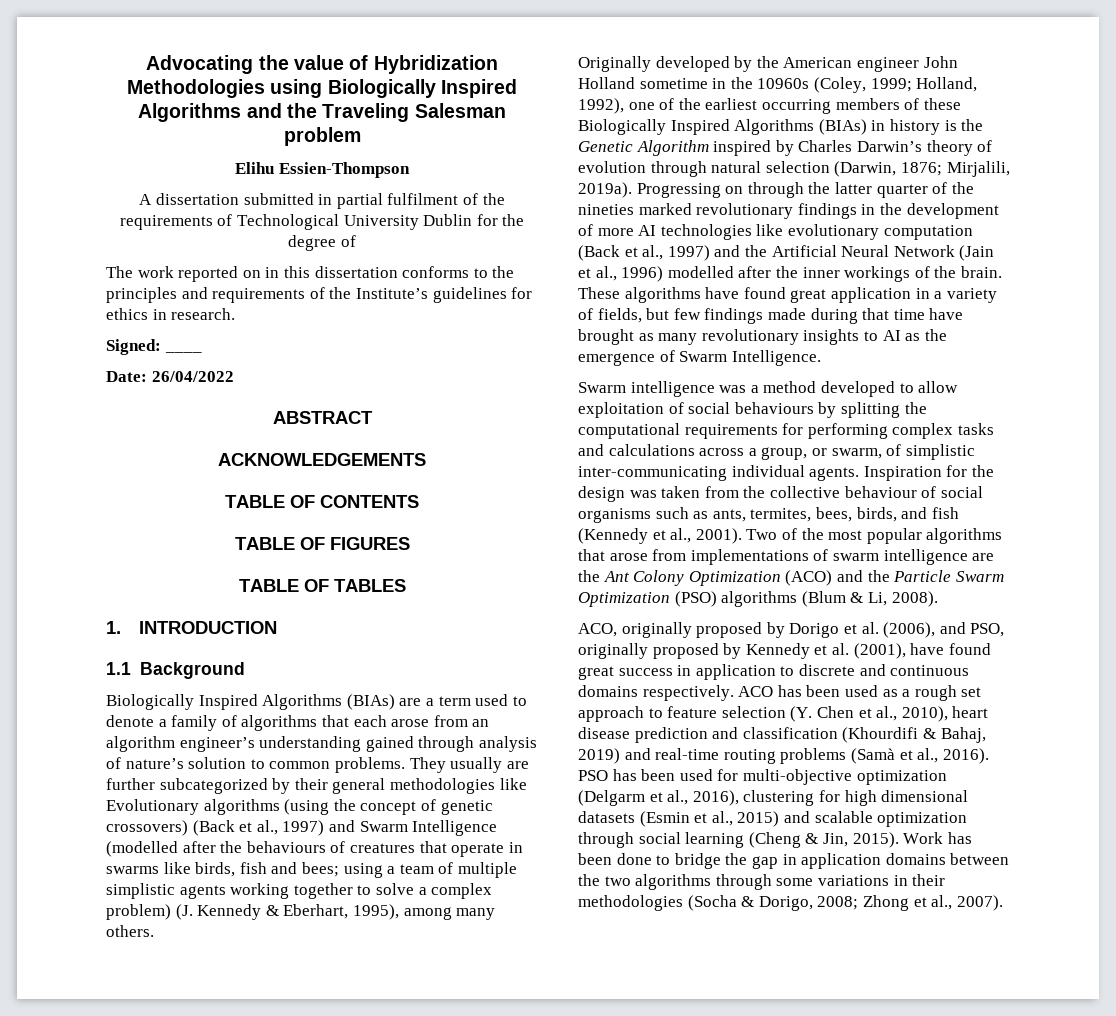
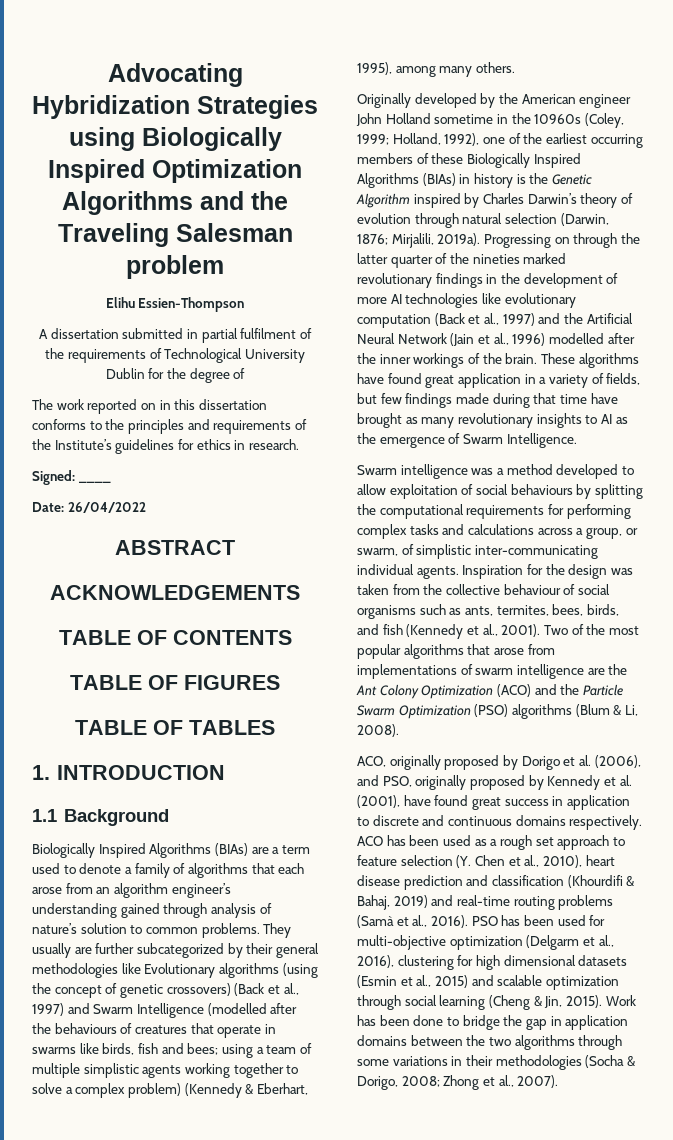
[258,55,498,74] [127,79,266,98] the value of Hybridization Methodologies -> [32,95,318,119] Hybridization Strategies
(517, 88) none -> [152,159,302,183] Optimization
[175,904,262,920] (J. Kennedy -> [184,1083,242,1098] (Kennedy

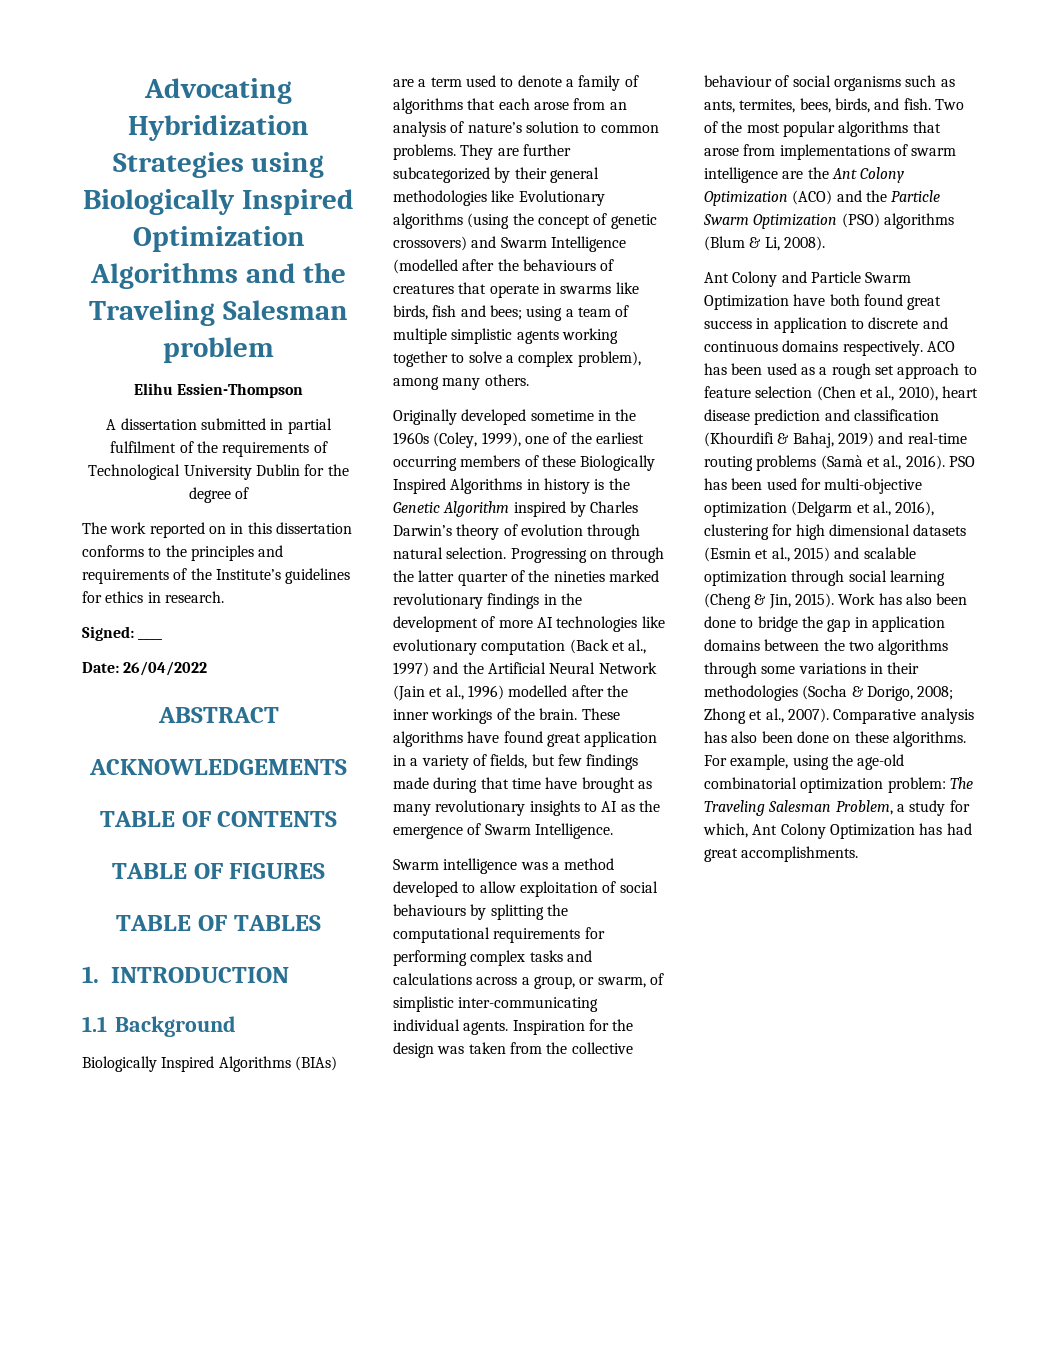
[113,883,231,898] [32,903,208,918] algorithm engineer’s understanding gained through -> (627, 106) none
[32,943,71,958] usually -> (494, 152) none
[234,983,299,996] [32,1003,64,1016] (Back et al., 1997) -> (467, 243) none
[127,1083,308,1098] [357,62,392,75] problem) (Kennedy & Eberhart, 1995), -> [577,351,641,367] problem),
[480,93,632,108] [356,113,624,128] [357,133,480,146] by the American engineer John Holland sometime in the 10960s (Coley, 1999; Holland, 1992), -> [530,409,637,421] [393,432,521,448] sometime in the 1960s (Coley, 1999),
[422,173,456,186] (BIAs) -> (523, 486) none
[504,213,609,226] [357,233,481,248] selection (Darwin, 1876; Mirjalili, 2019a). -> [446,547,507,559] selection.
[382,624,541,639] fish (Kennedy et al., 2001). -> [903,98,931,110] fish.
[357,755,641,770] [357,775,632,790] [357,795,431,808] ACO, originally proposed by Dorigo et al. (2006), and PSO, originally proposed by Kennedy et al. (2001), have -> [704,271,912,287] [704,294,860,310] Ant Colony and Particle Swarm Optimization have both
[456,855,505,868] (Y. Chen -> [816,386,856,401] (Chen
(376, 1020) none -> [905,593,932,605] also
(559, 1081) none -> [833,708,974,724] [704,731,966,747] [704,754,905,770] [704,777,973,793] [704,800,970,816] [703,823,972,839] [704,846,859,862] Comparative analysis has also been done on these algorithms. For example, using the age-old combinatorial optimization problem: The Traveling Salesman Problem, a study for which, Ant Colony Optimization has had great accomplishments.

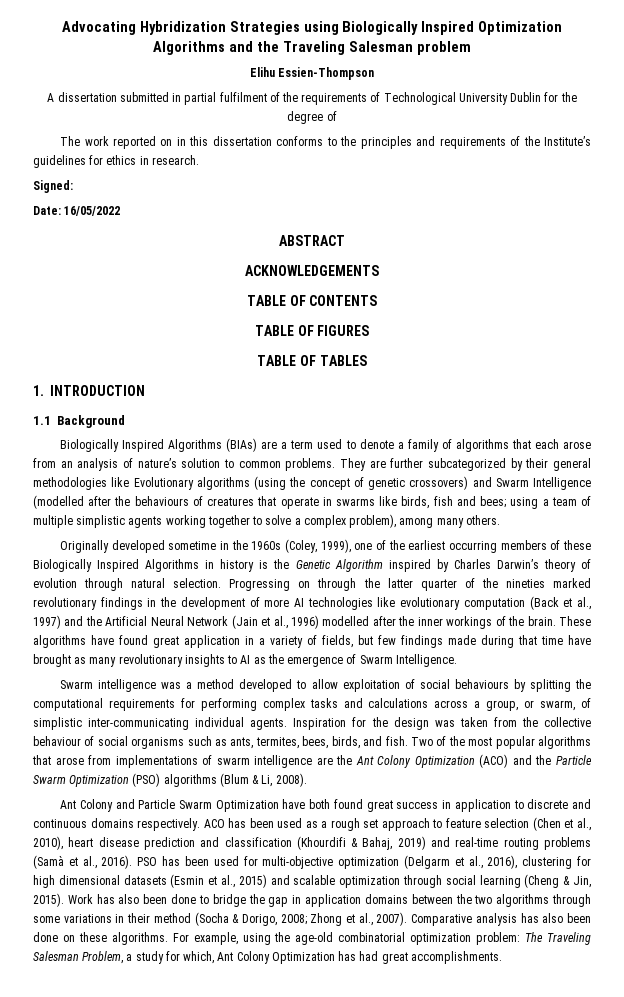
[138,638,163,640] ____ -> (73, 186) none
[123,661,208,676] 26/04/2022 -> [64,206,121,216] 16/05/2022
[704,685,798,701] methodologies -> [153,913,191,923] method

